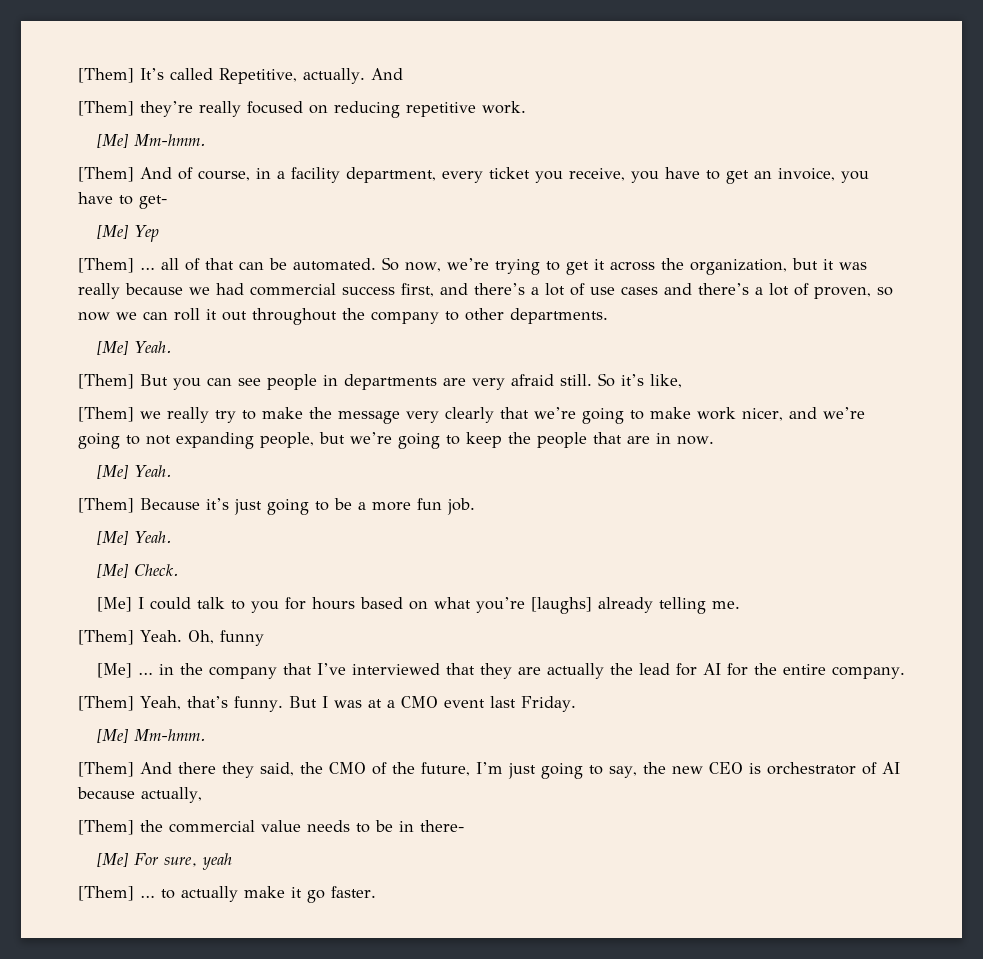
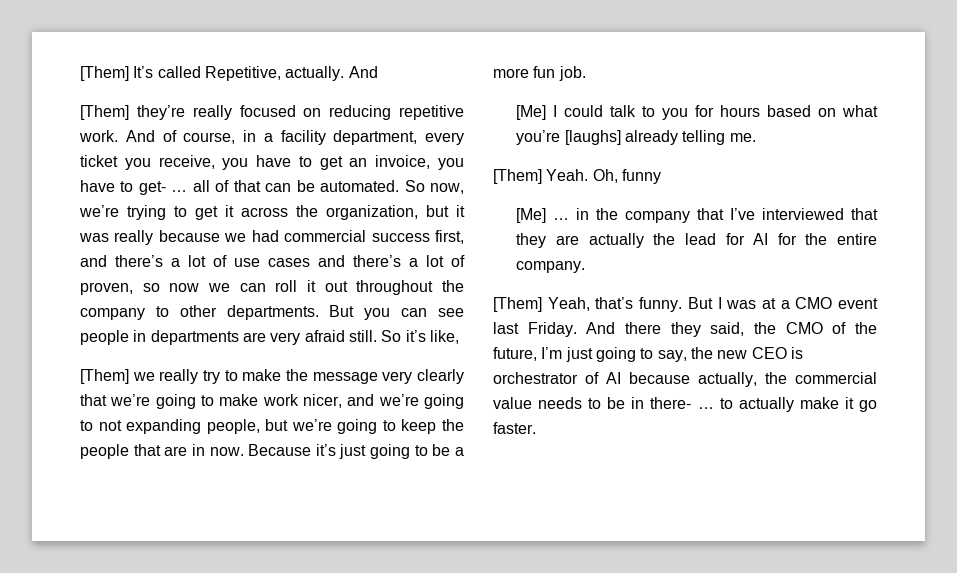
[96,133,206,148] [78,167,134,182] // [Me] Mm-hmm. // [Them] -> (118, 136) none
[96,224,159,242] [78,258,134,273] // [Me] Yep // [Them] -> (166, 188) none
[96,340,172,355] [78,374,134,389] // [Me] Yeah. // [Them] -> (319, 312) none
[96,464,172,479] [78,498,134,513] // [Me] Yeah. // [Them] -> (244, 451) none
[96,530,172,545] [96,563,179,578] // [Me] Yeah. // [Me] Check. -> (586, 73) none
[96,728,206,743] [78,762,134,777] // [Me] Mm-hmm. // [Them] -> (577, 329) none
[78,820,134,835] // [Them] -> (757, 379) none
[96,852,232,870] [78,886,134,901] // [Me] For sure, yeah // [Them] -> (692, 403) none

